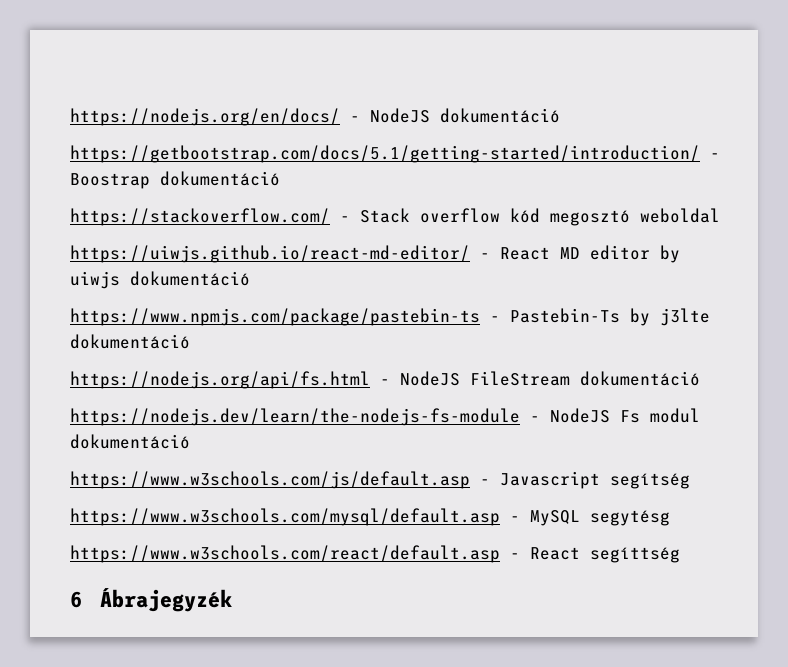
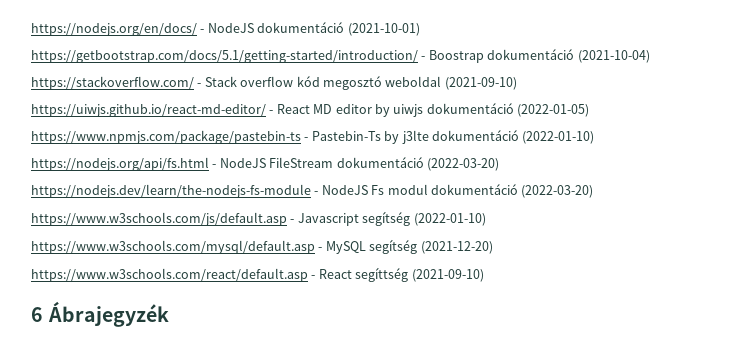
(560, 115) none -> [347,23,420,36] (2021-10-01)
(280, 178) none -> [577,50,650,63] (2021-10-04)
(720, 215) none -> [444,77,517,90] (2021-09-10)
(250, 278) none -> [517,104,589,117] (2022-01-05)
(190, 341) none -> [522,131,595,144] (2022-01-10)
(700, 378) none -> [426,158,499,171] (2022-03-20)
(190, 441) none -> [521,185,594,198] (2022-03-20)
(690, 481) none -> [413,213,486,226] (2022-01-10)
[590,510,670,526] segytésg -> [369,239,493,254] segítség (2021-12-20)
(680, 555) none -> [411,269,484,282] (2021-09-10)

